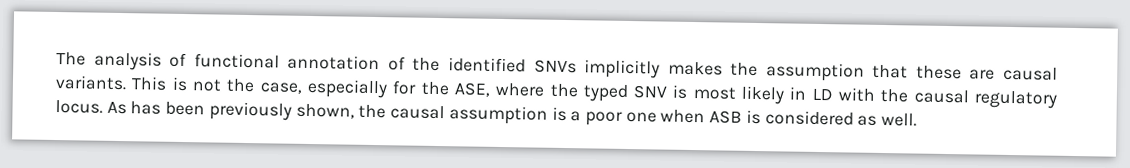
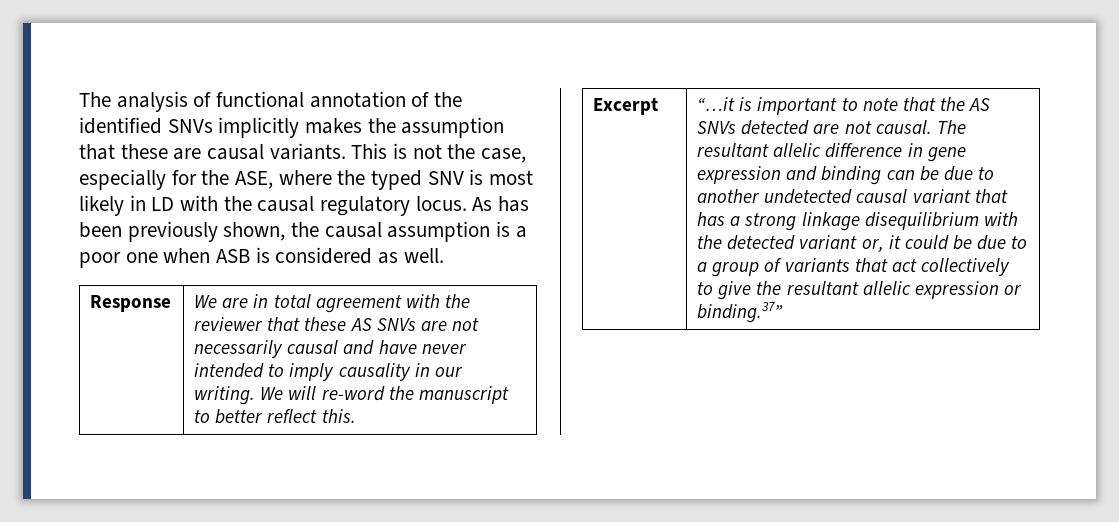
(918, 119) none -> [90,295,172,312] [194,294,470,313] [194,317,479,331] [194,340,467,358] [194,363,463,381] [194,386,509,405] [194,409,356,424] [593,98,659,115] [697,97,991,115] [697,120,966,135] [697,143,966,162] [697,166,994,185] [697,189,1008,204] [697,212,1018,231] [697,235,1028,252] [697,258,1010,277] [697,281,1022,300] [697,302,784,323] // Response | We are in total agreement with the reviewer that these AS SNVs are not necessarily causal and have never intended to imply causality in our writing. We will re-word the manuscript to better reflect this. // Excerpt | “…it is important to note that the AS SNVs detected are not causal. The resultant allelic difference in gene expression and binding can be due to another undetected causal variant that has a strong linkage disequilibrium with the detected variant or, it could be due to a group of variants that act collectively to give the resultant allelic expression or binding.37”

